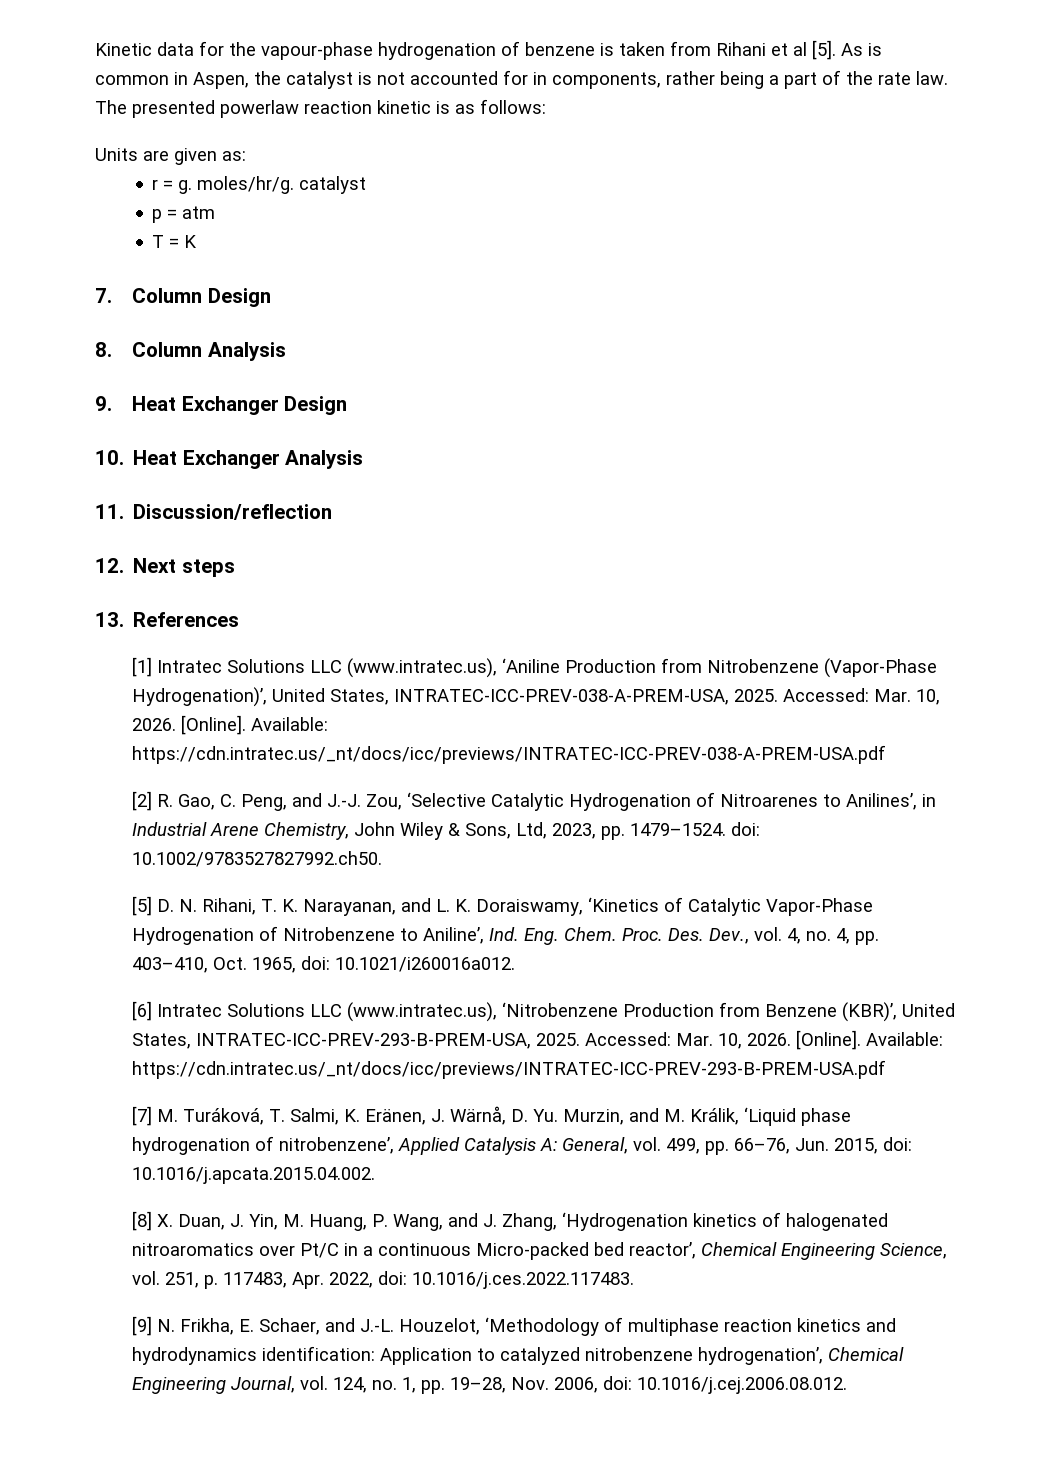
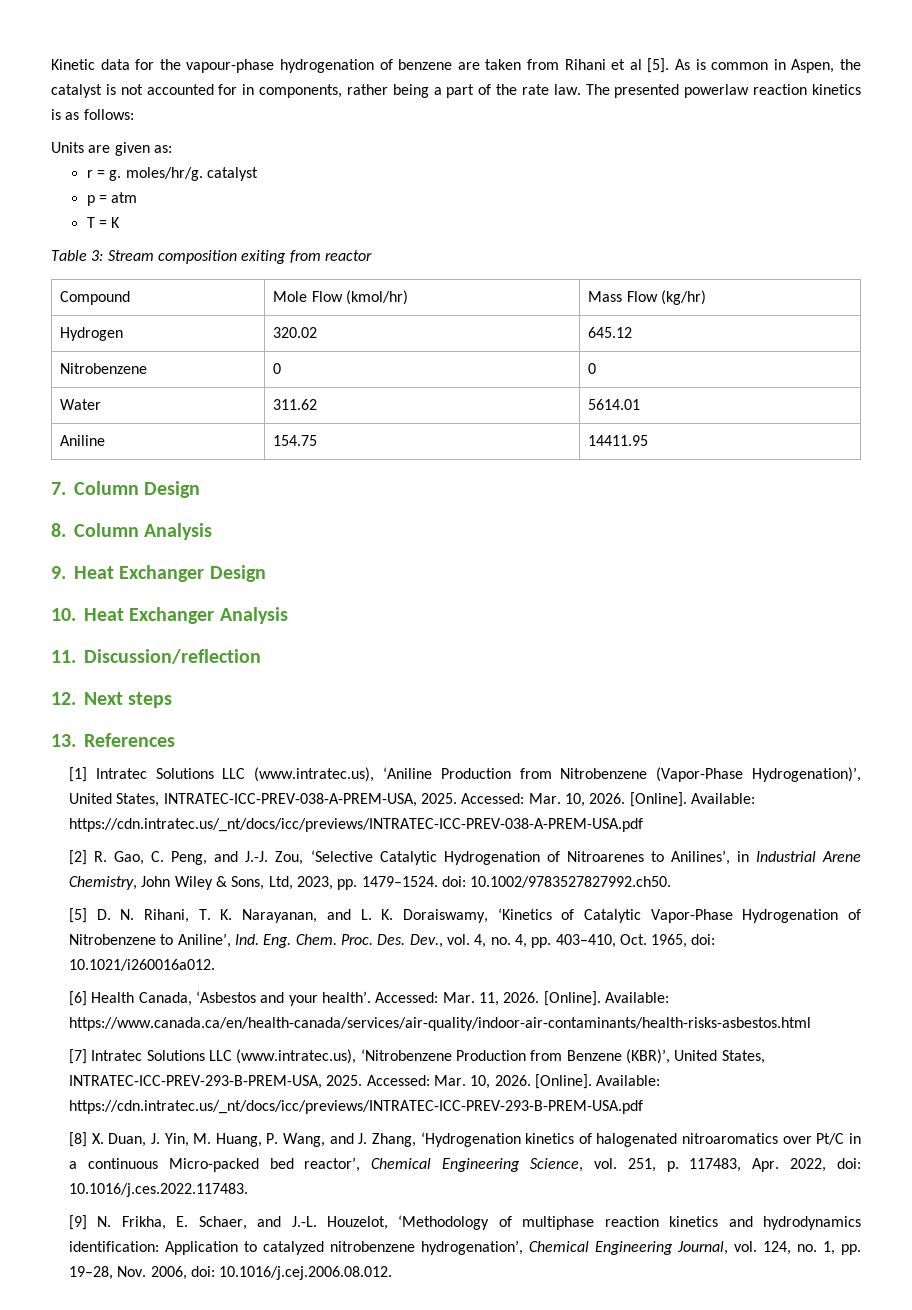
[600,43,614,56] is -> [457,62,480,70] are
[377,100,431,114] kinetic -> [812,84,862,95] kinetics
(198, 241) none -> [51,250,372,264] [60,291,131,305] [273,290,409,305] [588,290,707,305] [60,327,124,341] [273,327,318,338] [588,327,633,338] [60,363,148,374] [273,363,282,374] [588,363,597,374] [60,399,102,410] [273,399,318,410] [588,399,641,410] [60,435,106,446] [273,435,318,446] [588,435,649,446] // Table 3: Stream composition exiting from reactor // Compound | Mole Flow (kmol/hr) | Mass Flow (kg/hr) // Hydrogen | 320.02 | 645.12 // Nitrobenzene | 0 | 0 // Water | 311.62 | 5614.01 // Aniline | 154.75 | 14411.95
(152, 1011) none -> [91,991,669,1006] [69,1017,812,1031] [69,1049,88,1064] Health Canada, ‘Asbestos and your health’. Accessed: Mar. 11, 2026. [Online]. Available: https://www.canada.ca/en/health-canada/services/air-quality/indoor-air-contaminants/health-risks-asbestos.html // [7]
[131,1106,851,1126] [131,1136,912,1155] [131,1167,375,1184] // [7] M. Turáková, T. Salmi, K. Eränen, J. Wärnå, D. Yu. Murzin, and M. Králik, ‘Liquid phase hydrogenation of nitrobenzene’, Applied Catalysis A: General, vol. 499, pp. 66–76, Jun. 2015, doi: 10.1016/j.apcata.2015.04.002. -> (644, 1107) none

